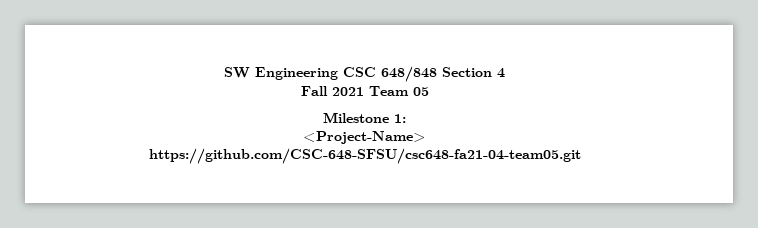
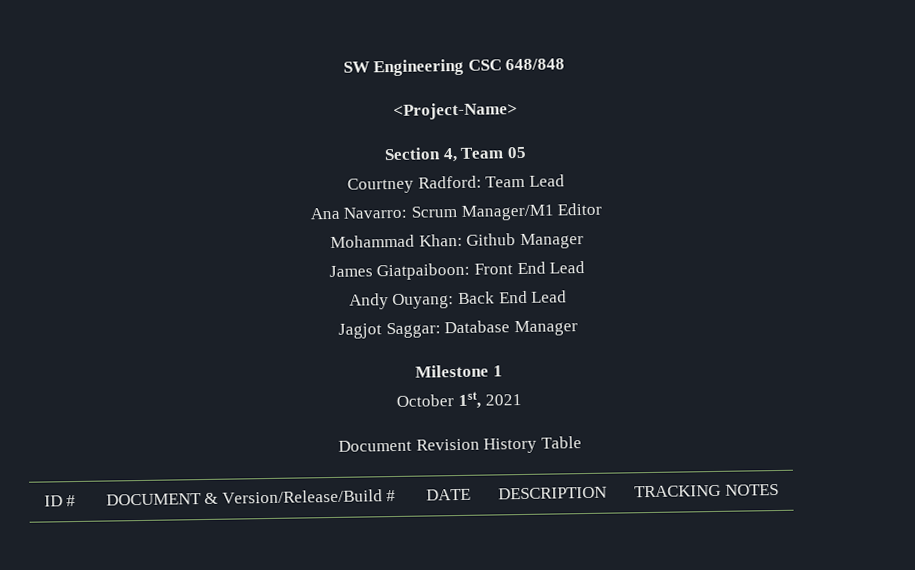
[442,67,505,78] [300,86,429,96] [323,112,406,123] [303,131,426,144] [148,148,581,164] Section 4 // Fall 2021 Team 05 // Milestone 1: // <Project-Name> // https://github.com/CSC-648-SFSU/csc648-fa21-04-team05.git -> [392,102,518,121] [384,146,527,163] [347,174,565,194] [309,202,603,221] [330,233,584,250] [328,260,586,281] [348,290,568,310] [338,320,578,339] [415,364,503,378] [396,391,522,410] [338,436,582,454] [43,495,77,507] [105,489,397,506] [425,488,471,501] [497,486,607,500] [634,483,779,498] // <Project-Name> // Section 4, Team 05 // Courtney Radford: Team Lead // Ana Navarro: Scrum Manager/M1 Editor // Mohammad Khan: Github Manager // James Giatpaiboon: Front End Lead // Andy Ouyang: Back End Lead // Jagjot Saggar: Database Manager // Milestone 1 // October 1st, 2021 // Document Revision History Table // ID # | DOCUMENT & Version/Release/Build # | DATE | DESCRIPTION | TRACKING NOTES

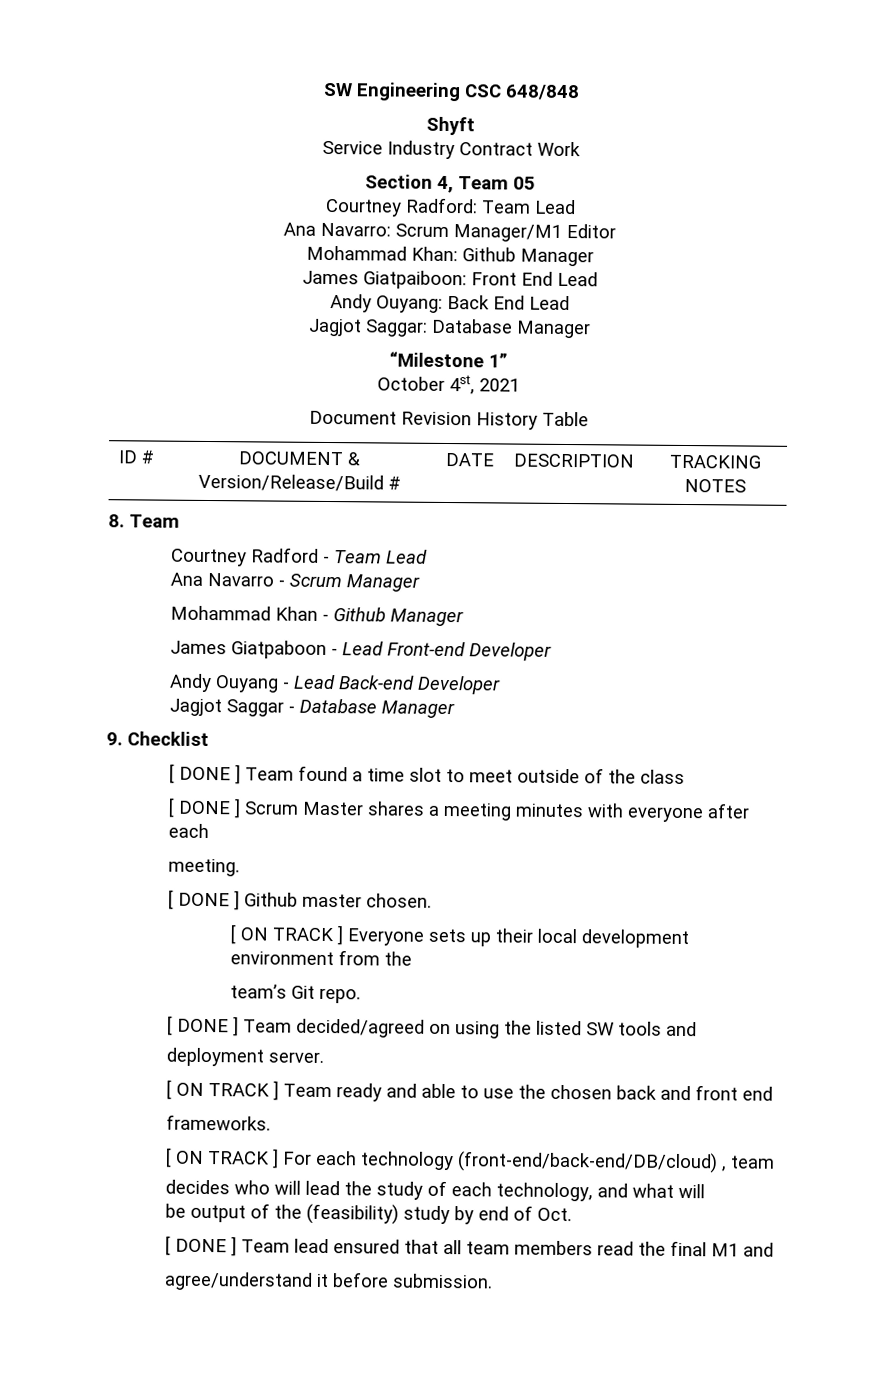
[392,102,518,121] <Project-Name> -> [426,116,475,136] [321,140,581,160] Shyft // Service Industry Contract Work
[415,364,503,378] Milestone 1 -> [389,351,508,368] “Milestone 1”
[457,391,481,410] 1st, -> [449,375,475,395] 4st,
(779, 489) none -> [108,514,180,528] [171,547,429,567] [170,572,421,592] [170,605,465,627] [170,640,553,661] [169,673,502,695] [169,698,456,719] [106,731,209,747] [169,763,686,785] [168,797,751,823] [168,823,210,839] [168,858,241,877] [168,889,433,911] [230,924,690,949] [230,950,413,966] [230,984,362,1004] [167,1015,698,1039] [166,1047,325,1067] [166,1079,774,1102] [166,1114,272,1131] [165,1147,776,1174] [165,1179,706,1202] [165,1203,573,1225] [165,1235,775,1257] [164,1271,494,1291] // 8. Team // Courtney Radford - Team Lead // Ana Navarro - Scrum Manager // Mohammad Khan - Github Manager // James Giatpaboon - Lead Front-end Developer // Andy Ouyang - Lead Back-end Developer // Jagjot Saggar - Database Manager // 9. Checklist // [ DONE ] Team found a time slot to meet outside of the class // [ DONE ] Scrum Master shares a meeting minutes with everyone after each // meeting. // [ DONE ] Github master chosen. // [ ON TRACK ] Everyone sets up their local development environment from the // team’s Git repo. // [ DONE ] Team decided/agreed on using the listed SW tools and // deployment server. // [ ON TRACK ] Team ready and able to use the chosen back and front end // frameworks. // [ ON TRACK ] For each technology (front-end/back-end/DB/cloud) , team // decides who will lead the study of each technology, and what will // be output of the (feasibility) study by end of Oct. // [ DONE ] Team lead ensured that all team members read the final M1 and // agree/understand it before submission.

